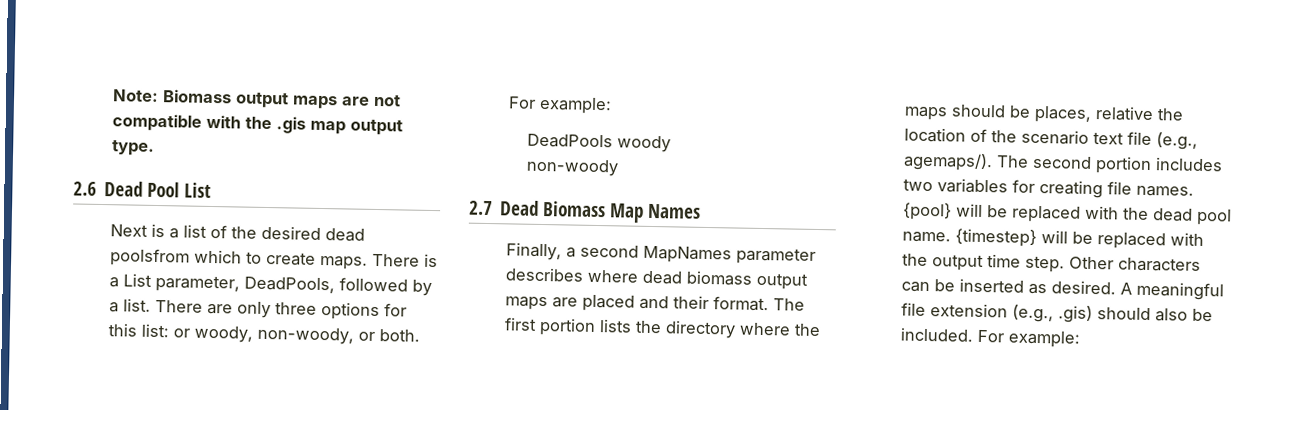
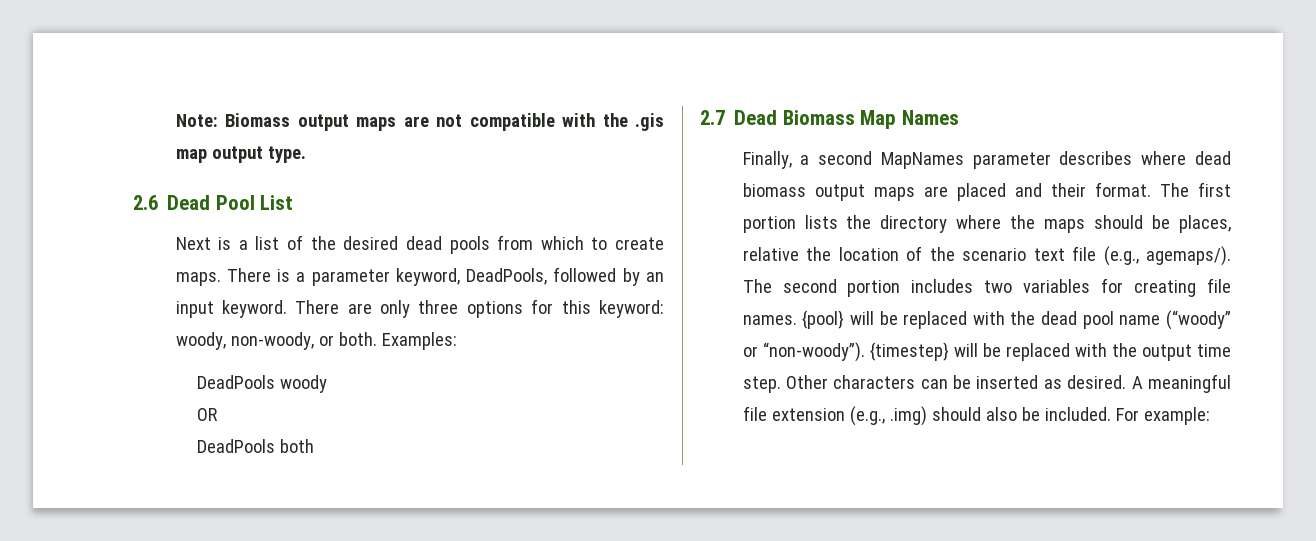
[109,248,190,267] poolsfrom -> [449,235,534,254] pools from
[122,273,240,293] List parameter, -> [311,268,460,286] parameter keyword,
[108,298,151,313] a list. -> [646,272,664,282] [175,300,287,318] an input keyword.
[140,323,190,338] list: or -> [599,300,664,318] keyword:
[507,96,612,115] For example: -> [381,332,457,350] Examples:
[525,158,619,177] non-woody -> [196,408,218,421] [196,439,314,453] OR // DeadPools both
[901,231,951,243] name. -> [1119,310,1231,330] [742,342,865,362] name (“woody” or “non-woody”).
[1057,305,1093,323] .gis) -> [889,406,927,426] .img)

